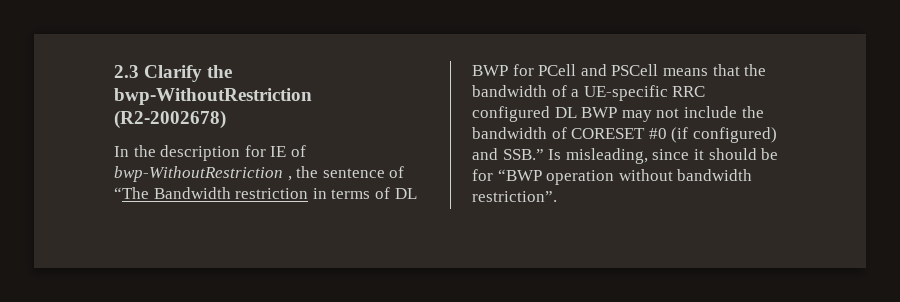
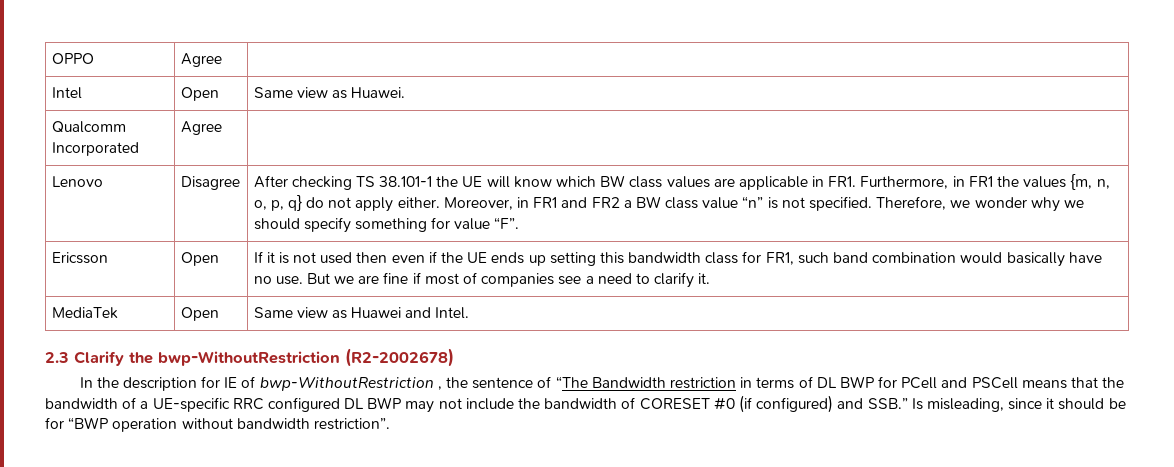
(114, 71) none -> [51,53,94,64] [180,53,222,67] [51,87,82,99] [180,87,219,101] [253,87,406,99] [51,121,126,133] [51,142,139,156] [180,121,222,135] [51,176,103,187] [180,176,240,190] [253,174,1110,190] [253,195,1084,212] [253,217,520,233] [51,252,108,264] [180,252,219,266] [253,251,1102,267] [253,272,711,288] [51,307,118,319] [180,307,219,321] [253,307,470,319] OPPO | Agree | // Intel | Open | Same view as Huawei. // Qualcomm Incorporated | Agree | // Lenovo | Disagree | After checking TS 38.101-1 the UE will know which BW class values are applicable in FR1. Furthermore, in FR1 the values {m, n, o, p, q} do not apply either. Moreover, in FR1 and FR2 a BW class value “n” is not specified. Therefore, we wonder why we should specify something for value “F”. // Ericsson | Open | If it is not used then even if the UE ends up setting this bandwidth class for FR1, such band combination would basically have no use. But we are fine if most of companies see a need to clarify it. // MediaTek | Open | Same view as Huawei and Intel. //

